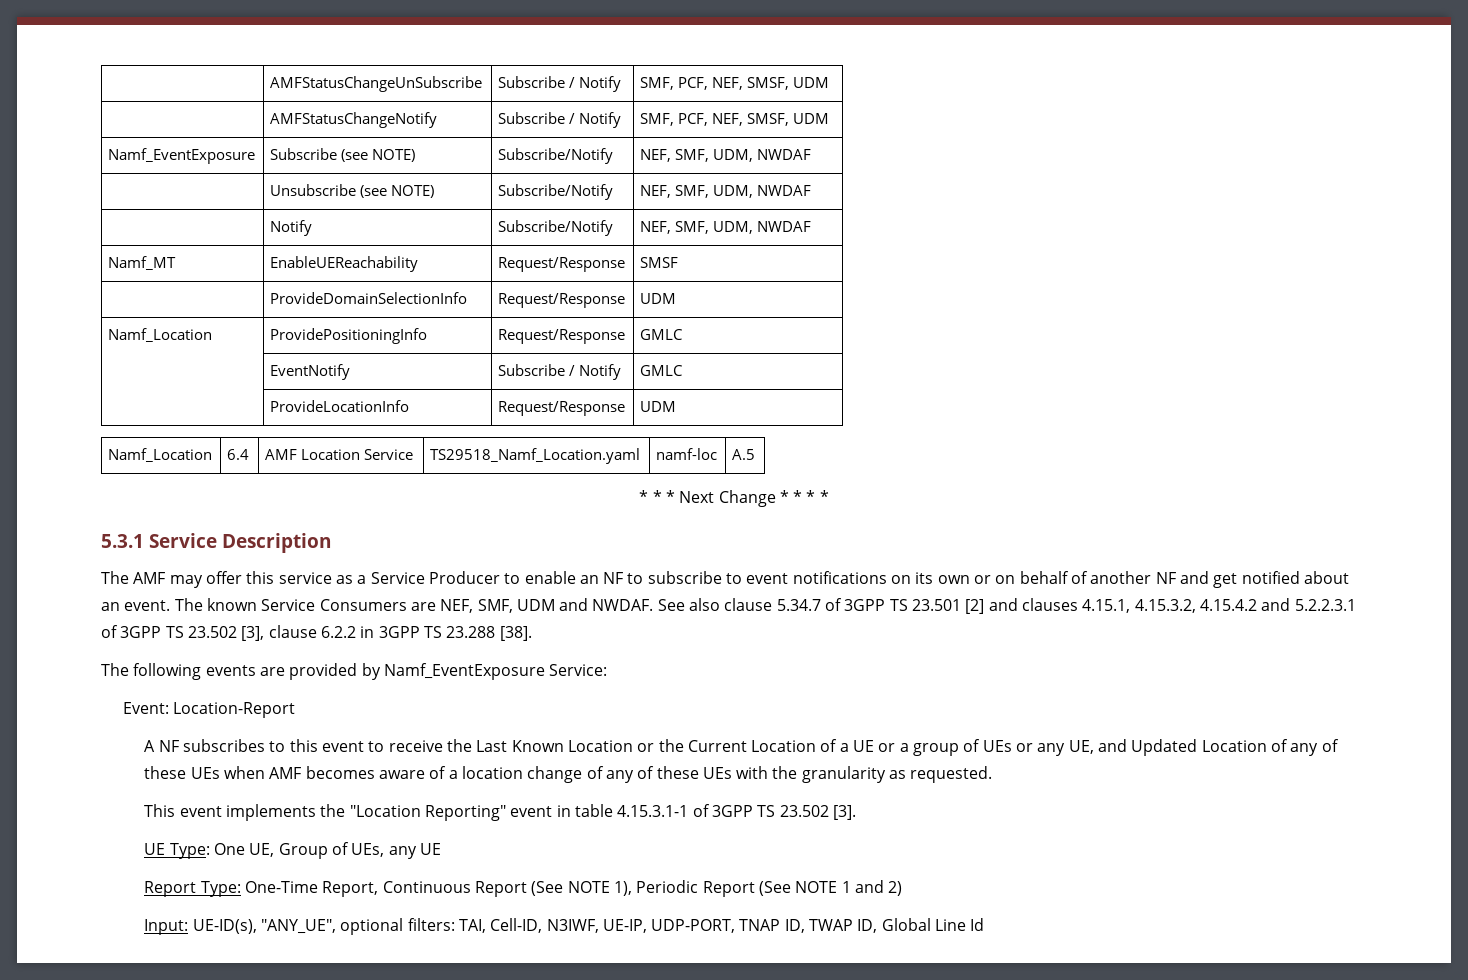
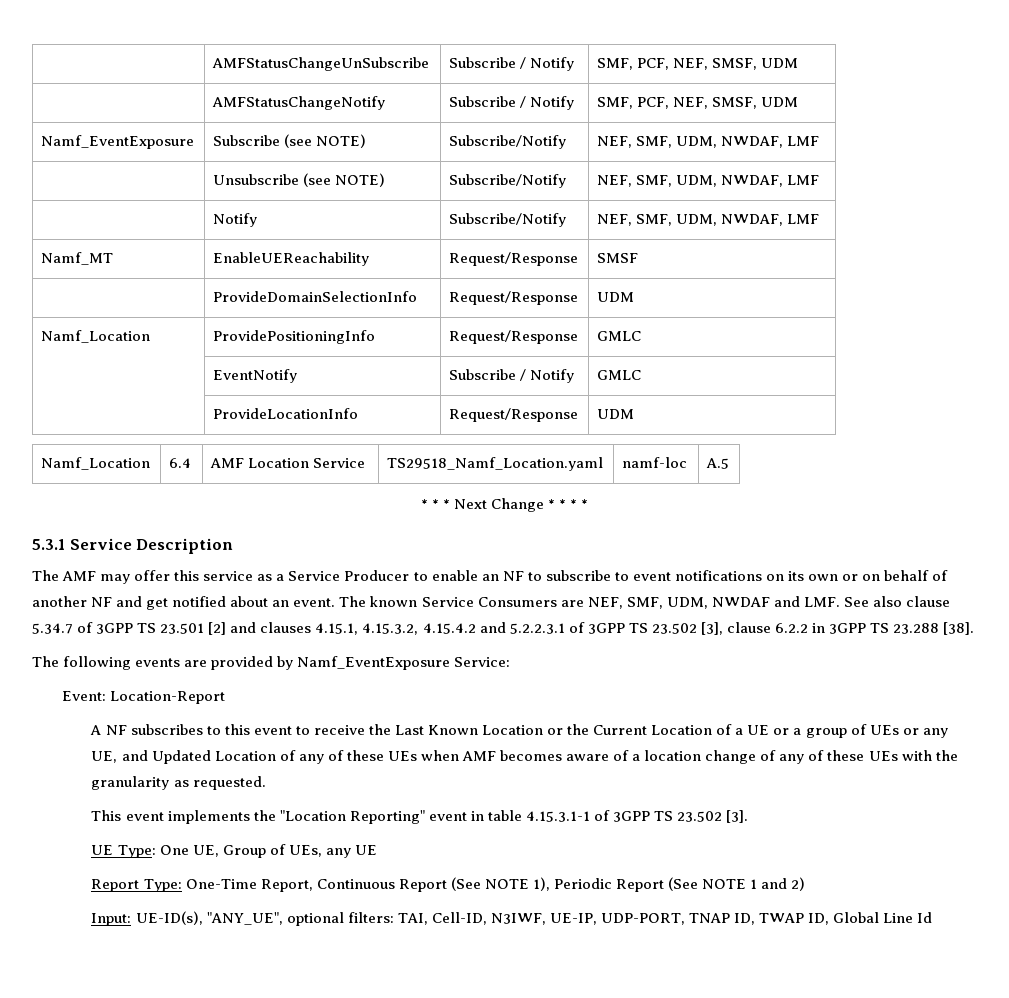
[757,149,812,160] NWDAF -> [721,136,820,148] NWDAF, LMF
[757,185,812,196] NWDAF -> [721,175,820,187] NWDAF, LMF
[757,221,812,232] NWDAF -> [721,214,820,226] NWDAF, LMF
[516,598,654,611] UDM and NWDAF. -> [666,596,840,609] UDM, NWDAF and LMF.

